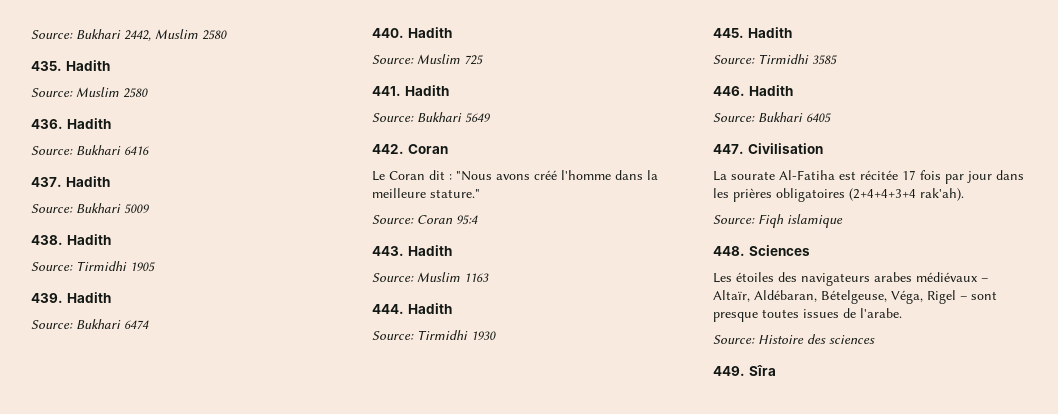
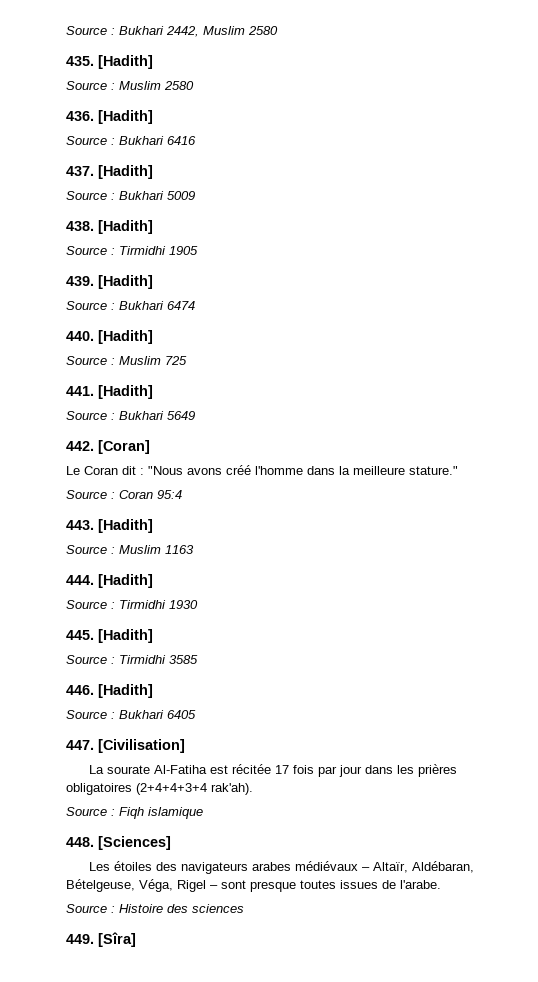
[31,30,73,39] Source: -> [66,26,115,35] Source :
[65,60,110,71] [31,88,73,97] Hadith // Source: -> [98,55,153,69] [66,81,115,90] [Hadith] // Source :
[66,118,111,129] [31,146,73,155] Hadith // Source: -> [98,110,153,124] [66,136,115,145] [Hadith] // Source :
[65,176,110,187] [31,204,73,213] Hadith // Source: -> [98,165,153,179] [66,191,115,200] [Hadith] // Source :
[66,234,111,245] [31,262,73,271] Hadith // Source: -> [98,220,153,234] [66,246,115,255] [Hadith] // Source :
[66,292,111,303] [31,320,73,329] Hadith // Source: -> [98,275,153,289] [66,301,115,310] [Hadith] // Source :
[407,27,452,38] [372,55,414,64] Hadith // Source: -> [98,330,153,344] [66,356,115,365] [Hadith] // Source :
[404,85,449,96] [372,113,414,122] Hadith // Source: -> [98,385,153,399] [66,411,115,420] [Hadith] // Source :
[407,144,448,154] Coran -> [98,440,150,454] [Coran]
[372,215,414,224] Source: -> [66,490,115,499] Source :
[407,245,452,256] [372,273,414,282] Hadith // Source: -> [98,519,153,533] [66,545,115,554] [Hadith] // Source :
[407,303,452,314] [372,331,414,340] Hadith // Source: -> [98,574,153,588] [66,600,115,609] [Hadith] // Source :
[747,27,792,38] [713,55,755,64] Hadith // Source: -> [98,629,153,643] [66,655,115,664] [Hadith] // Source :
[748,85,793,96] [713,113,755,122] Hadith // Source: -> [98,684,153,698] [66,710,115,719] [Hadith] // Source :
[747,143,823,154] Civilisation -> [98,739,185,753] [Civilisation]
[713,215,755,224] Source: -> [66,807,115,816] Source :
[748,245,810,256] Sciences -> [98,836,171,850] [Sciences]
[713,335,755,344] Source: -> [66,904,115,913] Source :
[748,365,776,376] Sîra -> [98,932,136,947] [Sîra]

